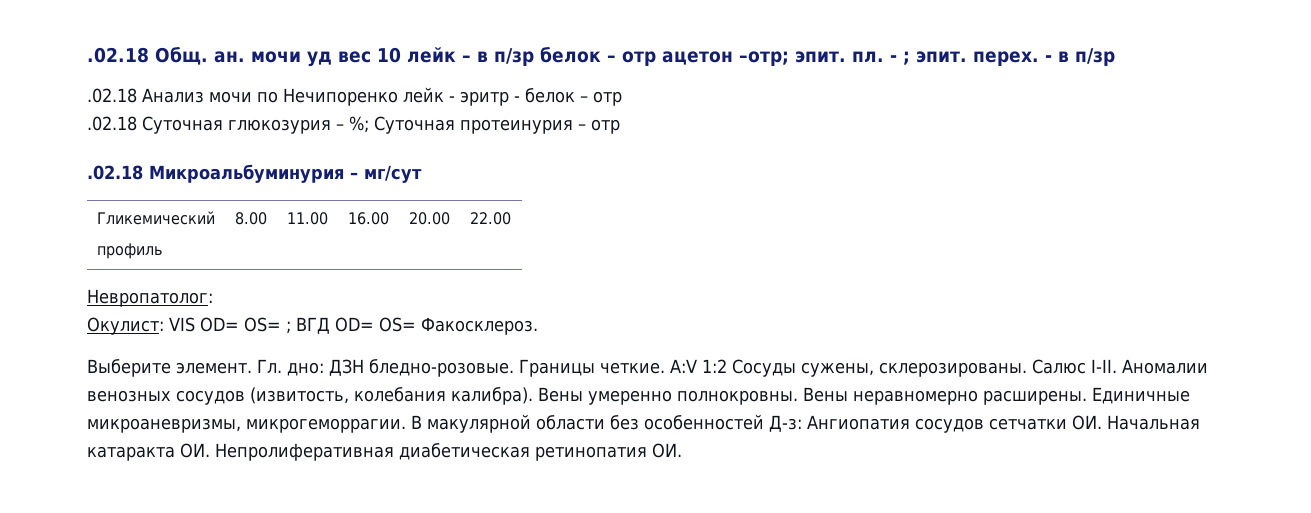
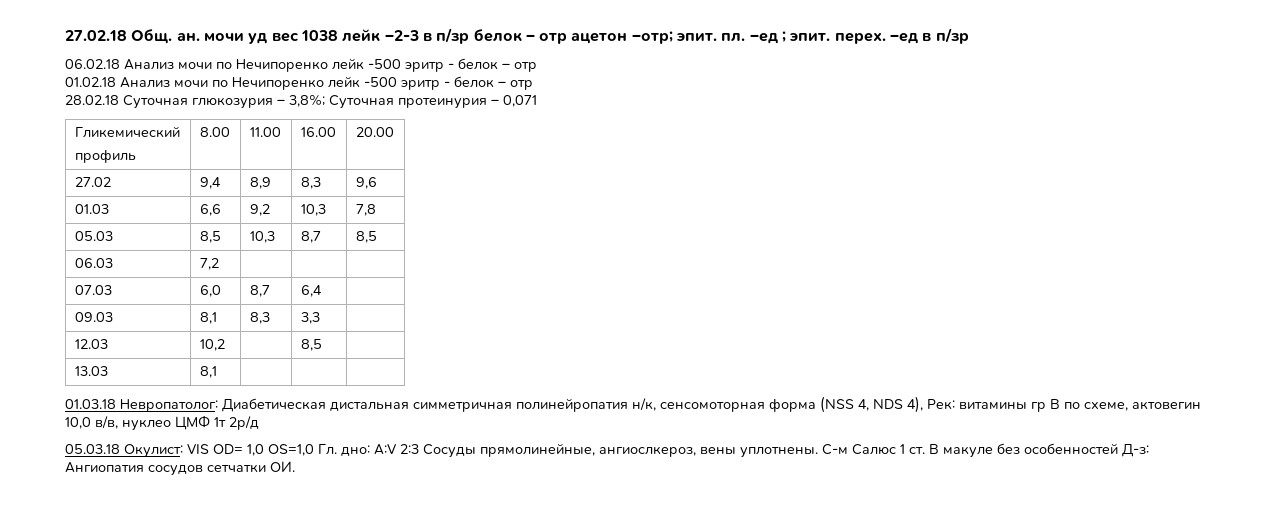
[87,47,149,63] .02.18 -> [65,30,127,41] 27.02.18
[377,47,471,63] 10 лейк – -> [300,29,419,42] 1038 лейк –2-3
[890,55,897,62] - -> [749,33,778,44] –ед
[1045,55,1052,62] - -> [890,33,919,44] –ед
[87,87,622,106] [87,116,137,131] .02.18 Анализ мочи по Нечипоренко лейк - эритр - белок – отр // .02.18 -> [65,58,537,72] [65,76,533,90] [65,95,119,105] 06.02.18 Анализ мочи по Нечипоренко лейк -500 эритр - белок – отр // 01.02.18 Анализ мочи по Нечипоренко лейк -500 эритр - белок – отр // 28.02.18
[349,116,369,133] %; -> [289,94,325,107] 3,8%;
[591,119,620,134] [87,164,422,183] отр // .02.18 Микроальбуминурия – мг/сут -> [503,95,537,107] 0,071
[469,212,511,225] [87,289,213,307] [87,317,538,335] [87,359,1208,377] [87,387,1190,405] [87,414,605,433] | 22.00 // Невропатолог: // Окулист: VIS OD= OS= ; ВГД OD= OS= Факосклероз. // Выберите элемент. Гл. дно: ДЗН бледно-розовые. Границы четкие. А:V 1:2 Сосуды сужены, склерозированы. Салюс I-II. Аномалии венозных сосудов (извитость, колебания калибра). Вены умеренно полнокровны. Вены неравномерно расширены. Единичные микроаневризмы, микрогеморрагии. В макулярной области -> [74,177,111,187] [199,177,221,189] [249,177,271,189] [300,177,321,189] [355,177,377,189] [74,204,109,214] [199,204,221,216] [249,204,270,216] [300,204,326,216] [355,204,376,216] [74,231,113,241] [199,231,221,243] [249,231,275,243] [300,231,321,243] [355,231,377,243] [74,258,113,268] [199,258,219,270] [74,285,112,295] [199,285,221,297] [249,285,270,297] [300,285,322,297] [74,312,113,322] [199,312,217,324] [249,312,270,324] [300,312,320,324] [74,339,108,349] [199,339,225,351] [300,339,322,351] [74,366,108,376] [199,366,217,378] [65,396,1201,413] [65,415,259,431] [65,443,993,458] // 27.02 | 9,4 | 8,9 | 8,3 | 9,6 // 01.03 | 6,6 | 9,2 | 10,3 | 7,8 // 05.03 | 8,5 | 10,3 | 8,7 | 8,5 // 06.03 | 7,2 | | | // 07.03 | 6,0 | 8,7 | 6,4 | // 09.03 | 8,1 | 8,3 | 3,3 | // 12.03 | 10,2 | | 8,5 | // 13.03 | 8,1 | | | // 01.03.18 Невропатолог: Диабетическая дистальная симметричная полинейропатия н/к, сенсомоторная форма (NSS 4, NDS 4), Рек: витамины гр В по схеме, актовегин 10,0 в/в, нуклео ЦМФ 1т 2р/д // 05.03.18 Окулист: VIS OD= 1,0 OS=1,0 Гл. дно: А:V 2:3 Сосуды прямолинейные, ангиослкероз, вены уплотнены. С-м Салюс 1 ст. В макуле
[1107,415,1200,430] [87,443,682,461] Начальная катаракта ОИ. Непролиферативная диабетическая ретинопатия ОИ. -> (295, 466) none

